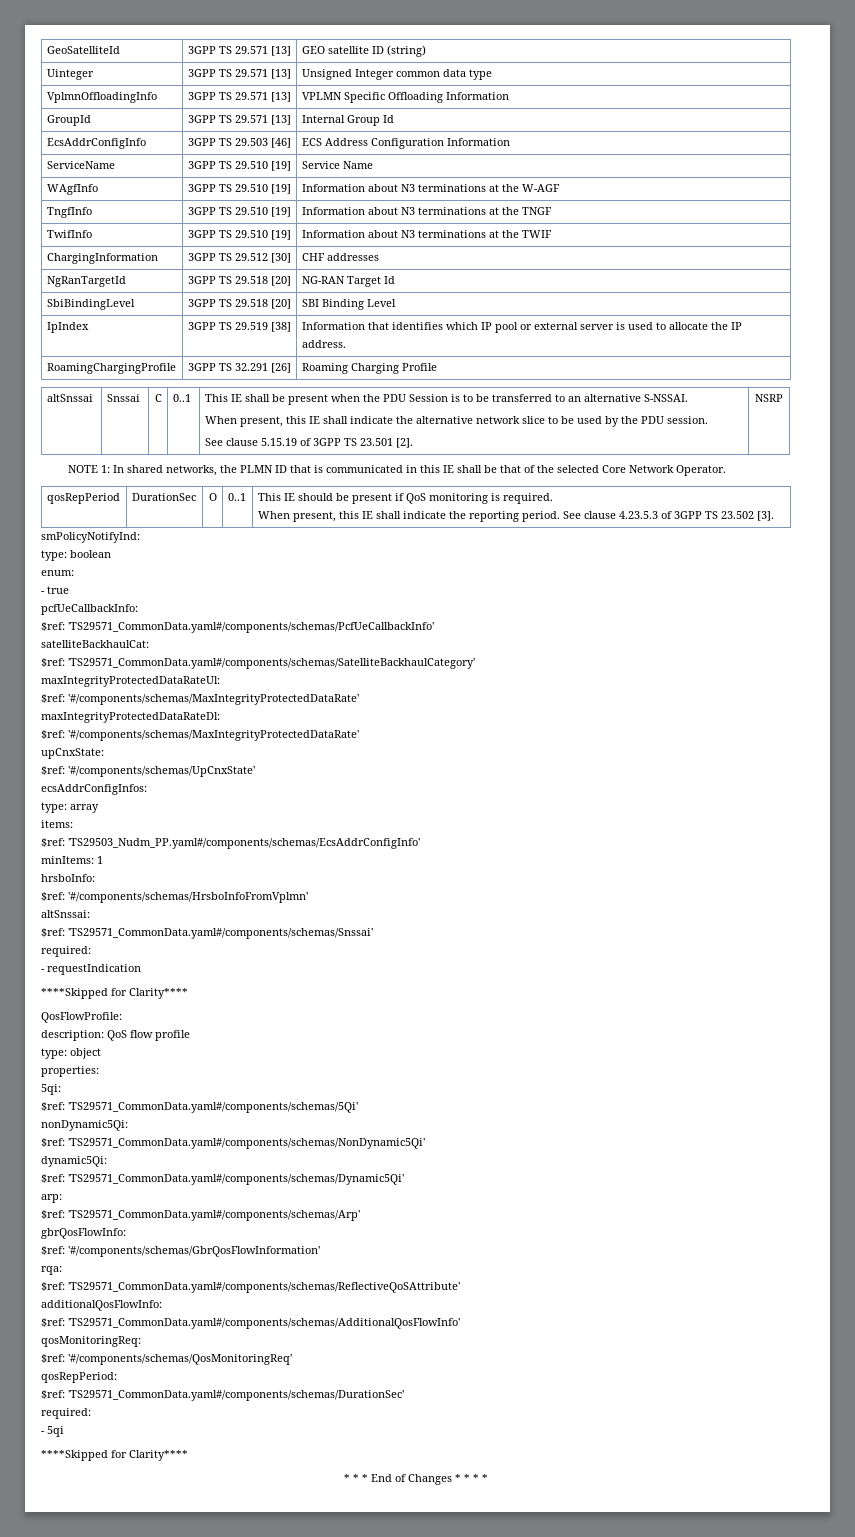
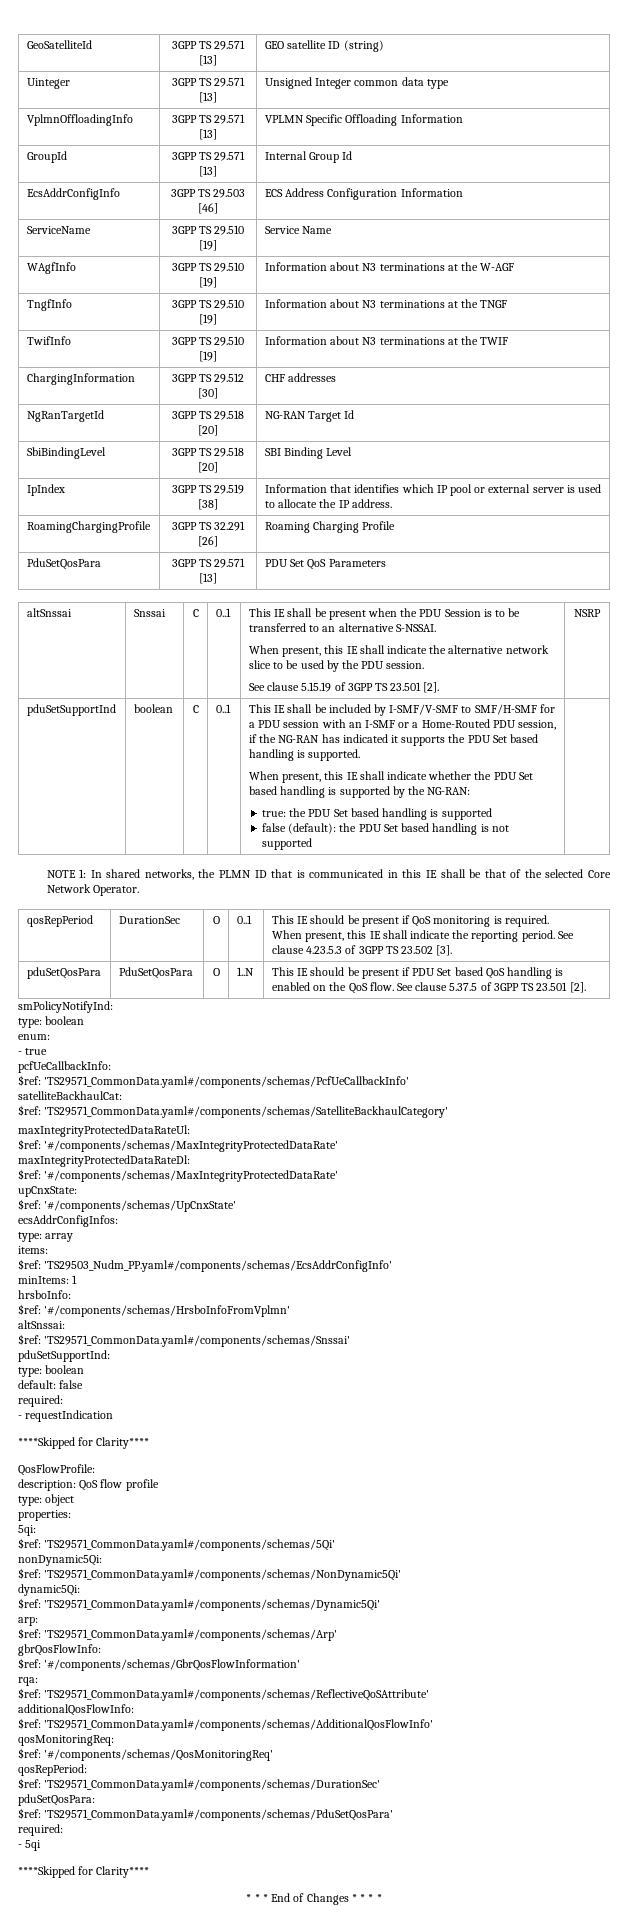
(437, 367) none -> [26,558,101,570] [171,558,246,568] [199,573,218,584] [264,559,386,570] // PduSetQosPara | 3GPP TS 29.571 [13] | PDU Set QoS Parameters
(783, 398) none -> [26,704,116,716] [133,704,173,713] [192,705,199,713] [215,704,231,713] [248,704,555,716] [248,719,557,730] [248,734,539,746] [248,749,361,761] [248,771,533,783] [248,786,471,798] [261,808,492,820] [261,823,509,835] [261,838,312,850] // pduSetSupportInd | boolean | C | 0..1 | This IE shall be included by I-SMF/V-SMF to SMF/H-SMF for a PDU session with an I-SMF or a Home-Routed PDU session, if the NG-RAN has indicated it supports the PDU Set based handling is supported. // When present, this IE shall indicate whether the PDU Set based handling is supported by the NG-RAN: // true: the PDU Set based handling is supported // false (default): the PDU Set based handling is not supported |
(774, 516) none -> [26,967,101,979] [118,967,193,979] [212,968,220,976] [236,967,254,976] [271,967,564,979] [271,982,586,994] // pduSetQosPara | PduSetQosPara | O | 1..N | This IE should be present if PDU Set based QoS handling is enabled on the QoS flow. See clause 5.37.5 of 3GPP TS 23.501 [2].
(373, 933) none -> [18,1350,110,1362] [18,1365,85,1377] [18,1380,84,1389] // pduSetSupportInd: // type: boolean // default: false
(404, 1395) none -> [18,1794,95,1806] [18,1808,394,1821] // pduSetQosPara: // $ref: 'TS29571_CommonData.yaml#/components/schemas/PduSetQosPara'

